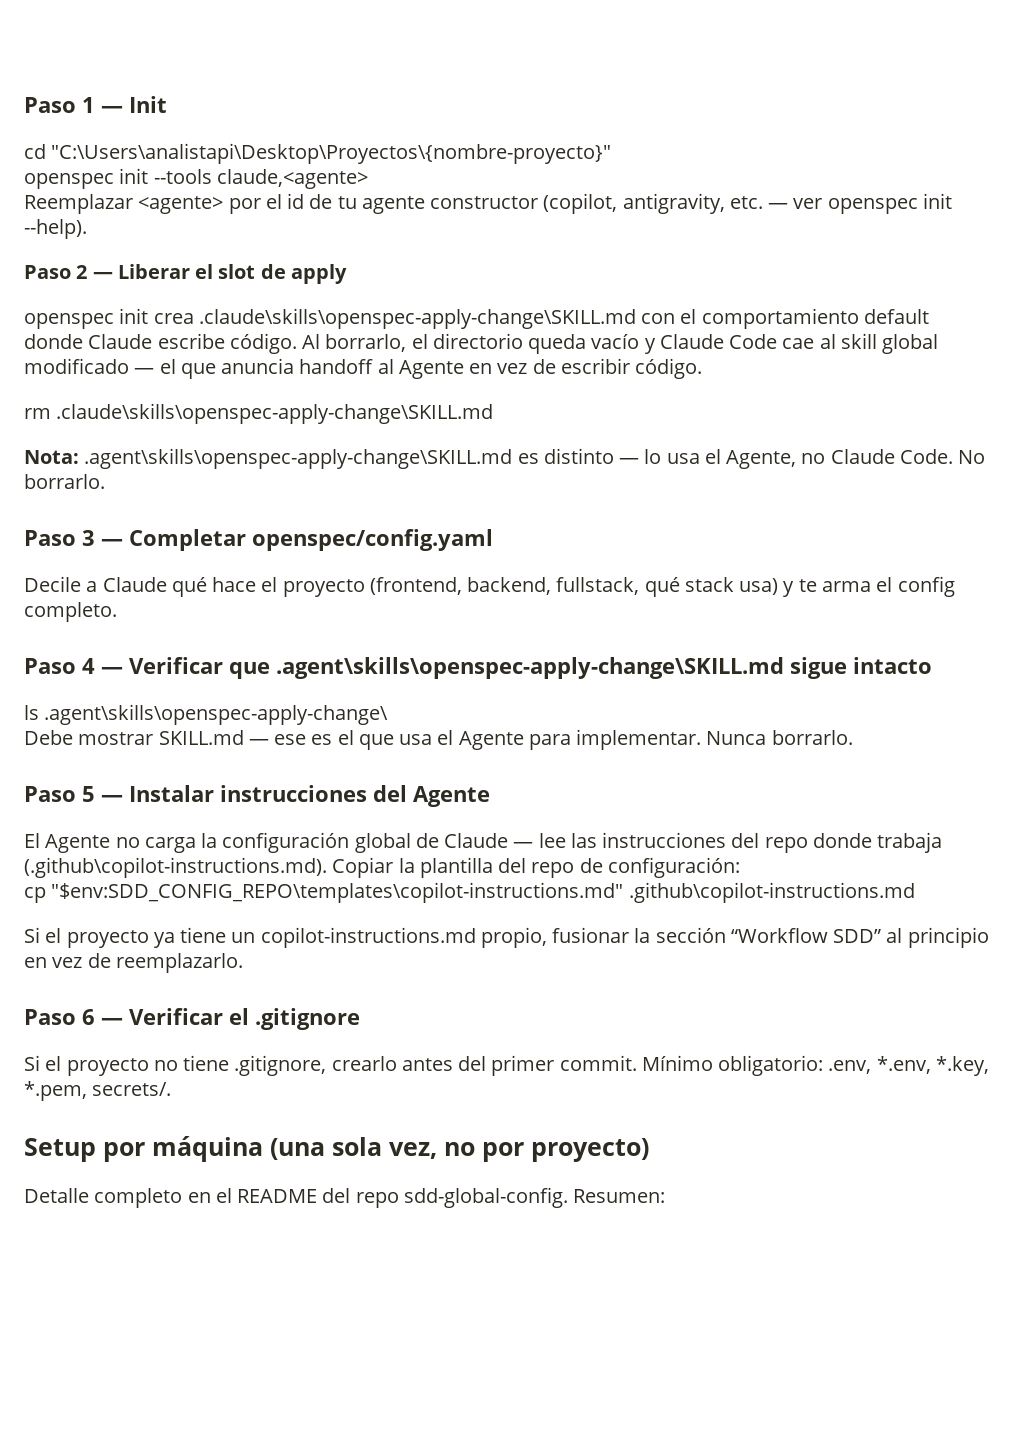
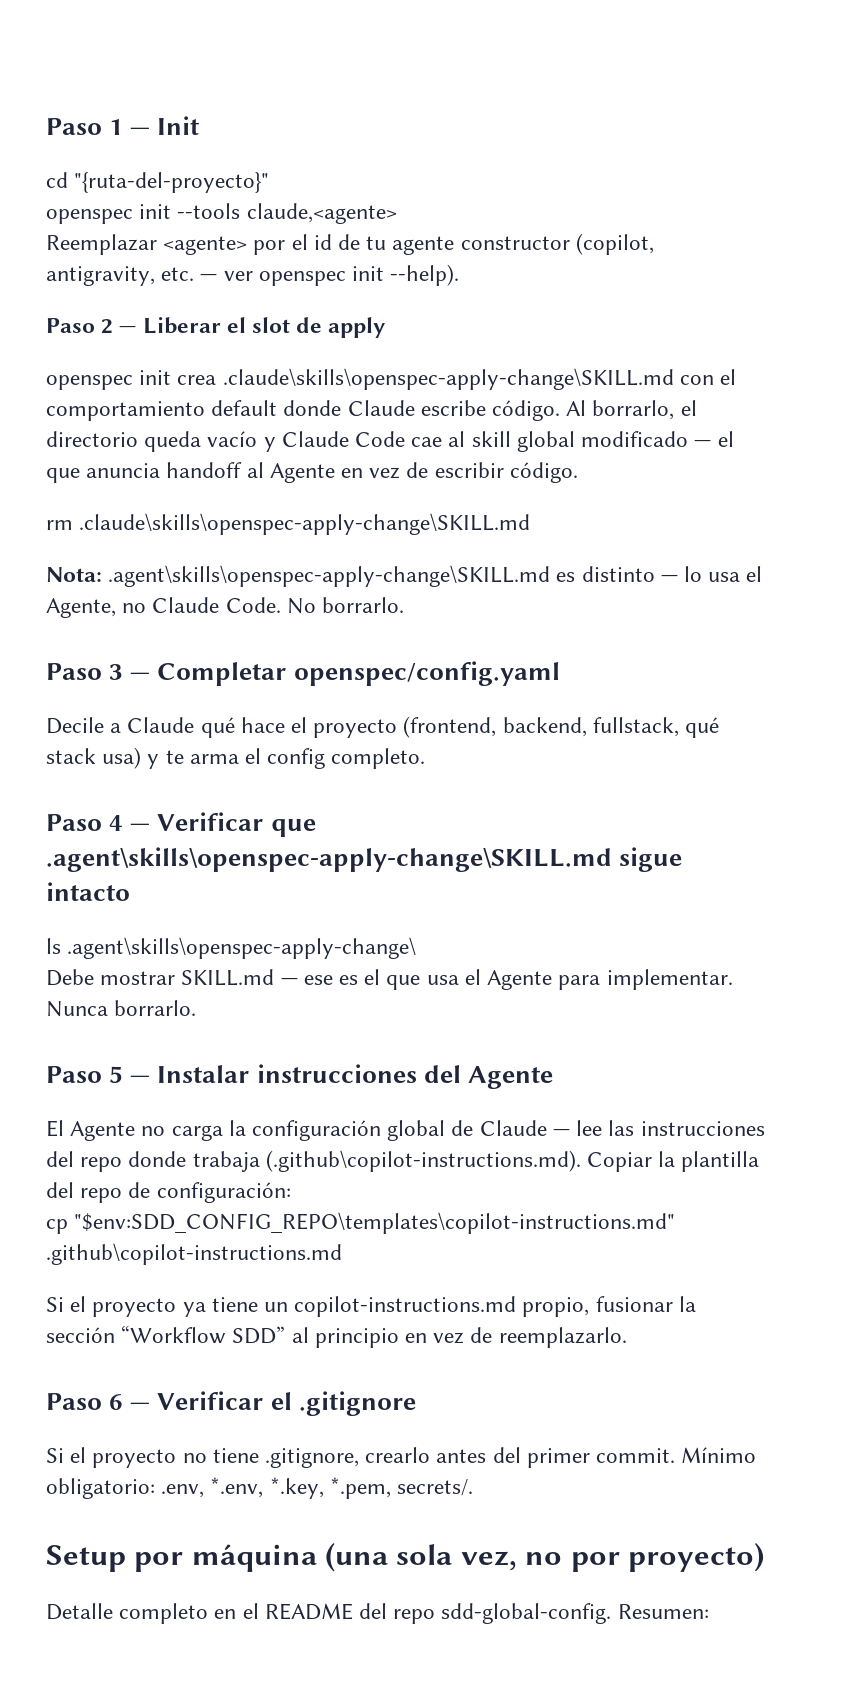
[51,143,612,164] "C:\Users\analistapi\Desktop\Proyectos\{nombre-proyecto}" -> [74,172,270,193] "{ruta-del-proyecto}"

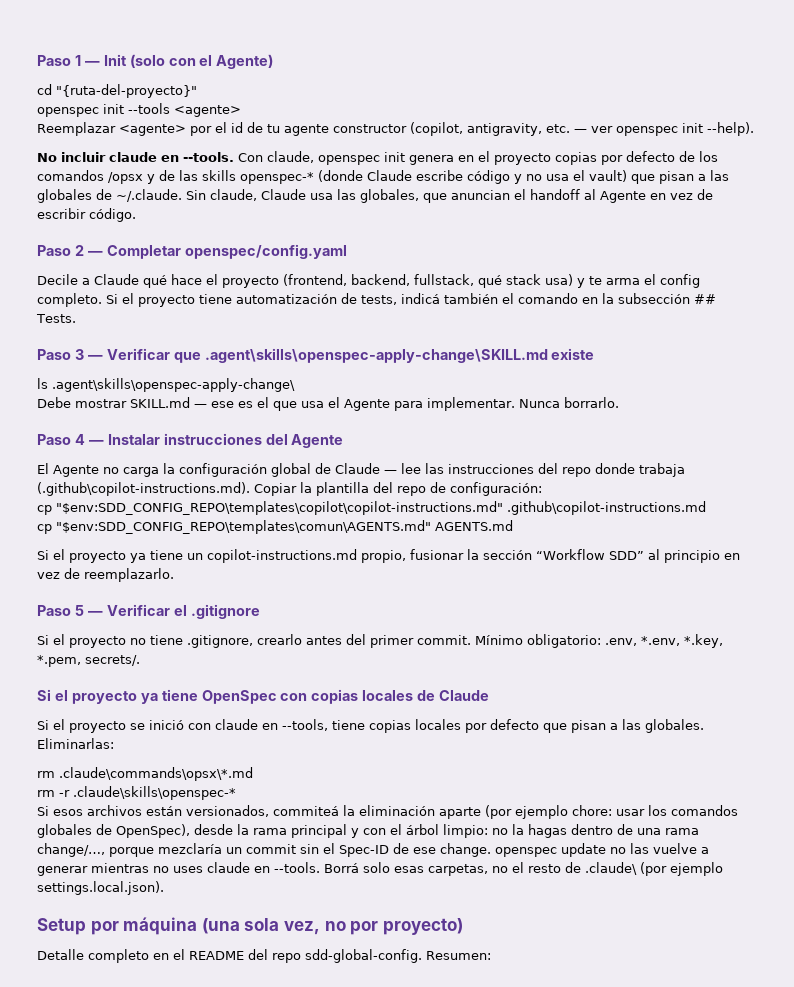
(201, 125) none -> [129,54,274,69] (solo con el Agente)
[246,203,397,224] claude,<agente> -> [174,105,241,117] <agente>
[46,317,386,338] [46,368,737,390] [46,400,697,421] [46,431,734,452] [46,463,161,483] Paso 2 — Liberar el slot de apply // openspec init crea .claude\skills\openspec-apply-change\SKILL.md con el comportamiento default donde Claude escribe código. Al borrarlo, el directorio queda vacío y Claude Code cae al skill global modificado — el que anuncia -> [37,151,718,165] [37,170,729,184] [37,189,526,203] No incluir claude en --tools. Con claude, openspec init genera en el proyecto copias por defecto de los comandos /opsx y de las skills openspec-* (donde Claude escribe código y no usa el vault) que pisan a las globales de ~/.claude. Sin claude, Claude usa las globales, que anuncian el
[46,513,531,535] [46,565,763,587] [46,597,405,618] [46,663,124,680] // rm .claude\skills\openspec-apply-change\SKILL.md // Nota: .agent\skills\openspec-apply-change\SKILL.md es distinto — lo usa el Agente, no Claude Code. No borrarlo. // Paso 3 -> [37,245,84,256] // Paso 2
[46,814,124,831] // Paso 4 -> [106,293,716,307] [36,314,76,323] [37,349,84,360] Si el proyecto tiene automatización de tests, indicá también el comando en la subsección ## Tests. // Paso 3
[619,847,683,872] [46,882,130,901] sigue intacto -> [551,348,595,360] existe
[109,1066,124,1083] 5 -> [74,434,85,445] 4
[74,1212,676,1234] "$env:SDD_CONFIG_REPO\templates\copilot-instructions.md" -> [56,501,503,515] "$env:SDD_CONFIG_REPO\templates\copilot\copilot-instructions.md"
(342, 1254) none -> [37,520,513,534] // cp "$env:SDD_CONFIG_REPO\templates\comun\AGENTS.md" AGENTS.md
[109,1394,124,1410] 6 -> [74,605,84,616] 5
(474, 1487) none -> [37,689,490,704] [37,719,704,733] [37,738,114,749] [37,767,253,781] [37,786,236,800] [37,805,738,819] [37,824,699,838] [37,843,709,857] [37,862,723,876] [37,881,164,895] // Si el proyecto ya tiene OpenSpec con copias locales de Claude // Si el proyecto se inició con claude en --tools, tiene copias locales por defecto que pisan a las globales. Eliminarlas: // rm .claude\commands\opsx\*.md // rm -r .claude\skills\openspec-* // Si esos archivos están versionados, commiteá la eliminación aparte (por ejemplo chore: usar los comandos globales de OpenSpec), desde la rama principal y con el árbol limpio: no la hagas dentro de una rama change/…, porque mezclaría un commit sin el Spec-ID de ese change. openspec update no las vuelve a generar mientras no uses claude en --tools. Borrá solo esas carpetas, no el resto de .claude\ (por ejemplo settings.local.json).

